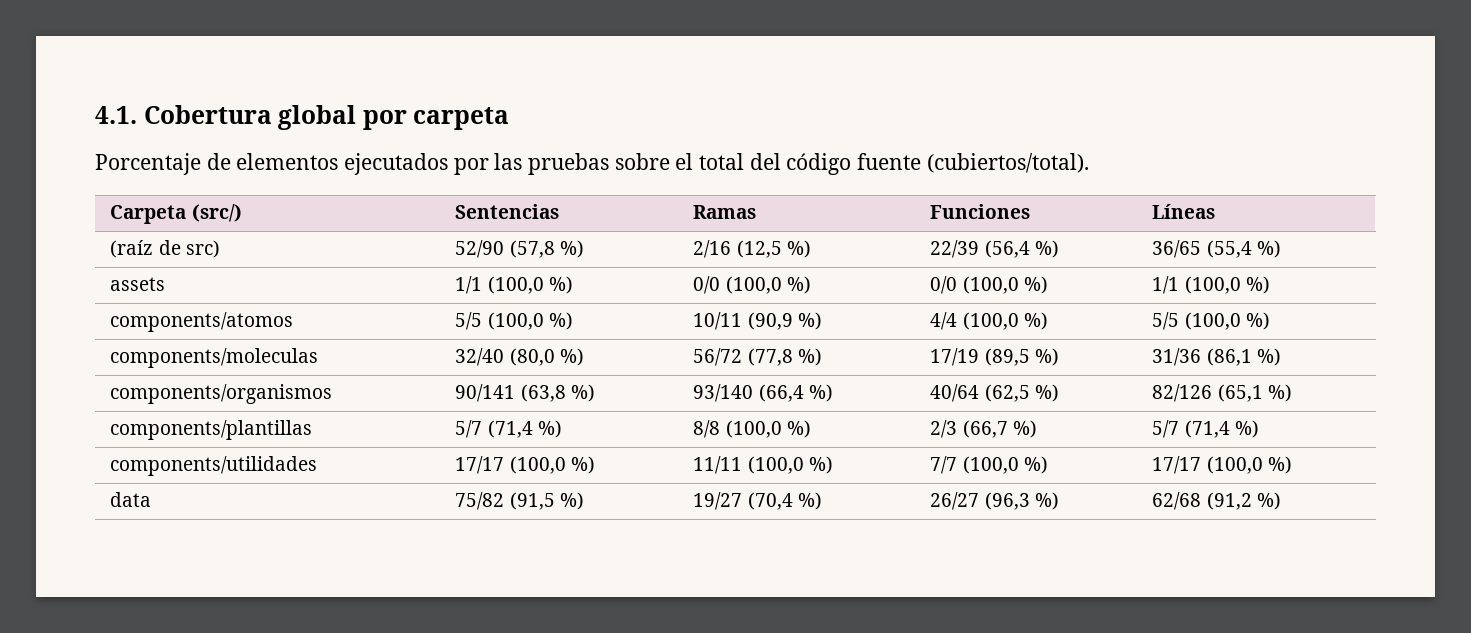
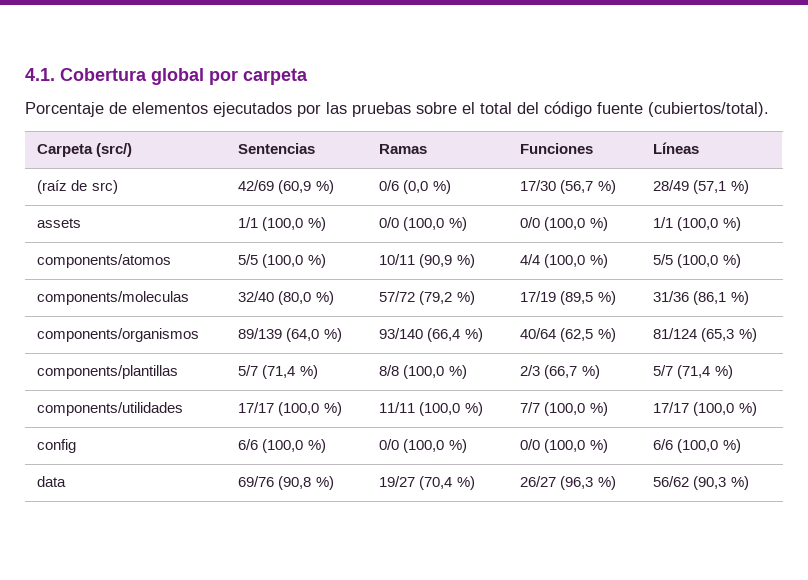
[455,240,584,258] [693,240,811,258] [930,240,1059,258] [1152,240,1252,258] 52/90 (57,8 %) | 2/16 (12,5 %) | 22/39 (56,4 %) | 36/65 (55,4 -> [238,180,334,194] [379,180,451,194] [520,180,616,194] [653,180,727,194] 42/69 (60,9 %) | 0/6 (0,0 %) | 17/30 (56,7 %) | 28/49 (57,1
[693,348,793,366] 56/72 (77,8 -> [379,291,453,305] 57/72 (79,2
[455,384,566,402] 90/141 (63,8 -> [238,328,320,342] 89/139 (64,0
[1152,384,1263,402] 82/126 (65,1 -> [653,328,735,342] 81/124 (65,3
(1292, 465) none -> [37,439,77,453] [238,439,326,453] [379,439,467,453] [520,439,608,453] [653,439,741,453] // config | 6/6 (100,0 %) | 0/0 (100,0 %) | 0/0 (100,0 %) | 6/6 (100,0 %)
[455,492,555,510] 75/82 (91,5 -> [238,476,312,490] 69/76 (90,8
[1152,492,1252,510] 62/68 (91,2 -> [653,476,727,490] 56/62 (90,3

